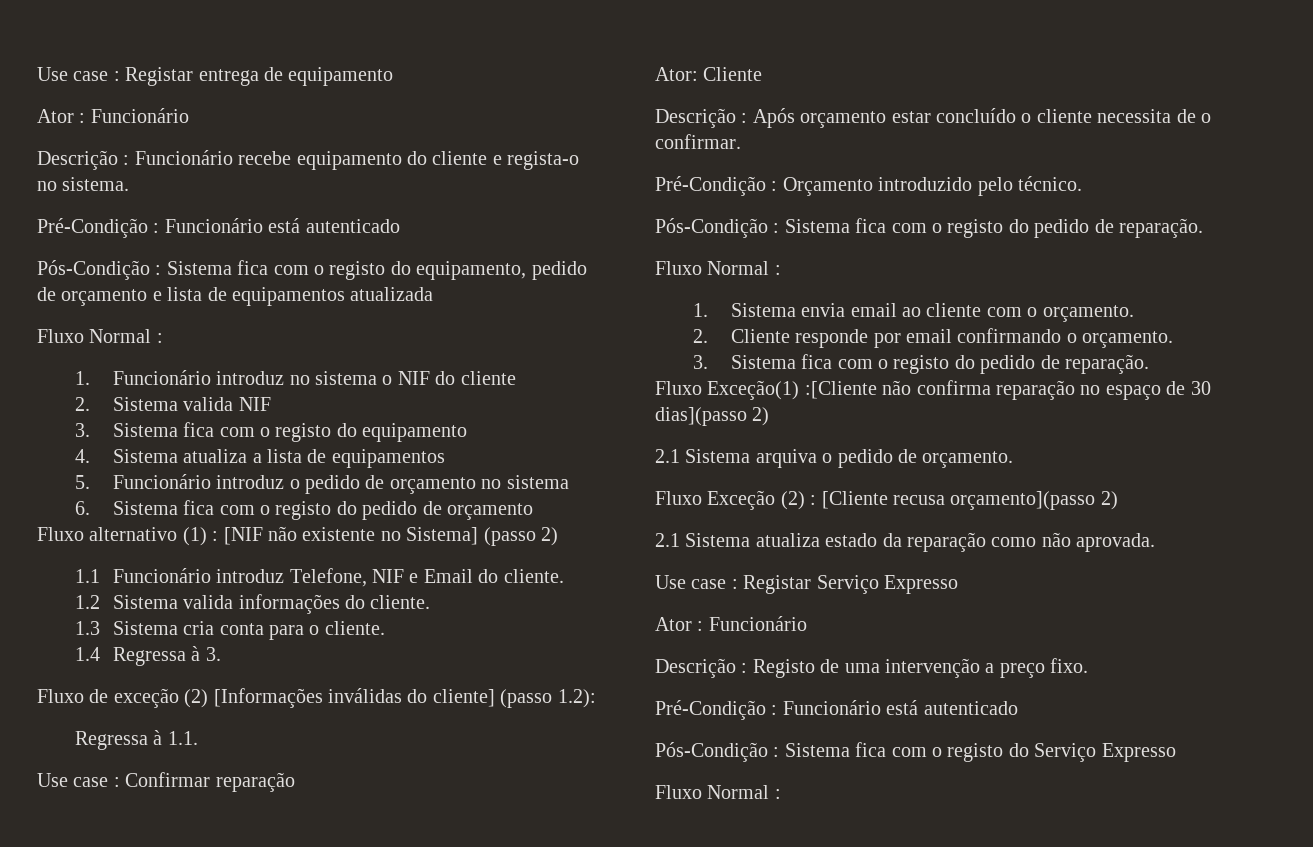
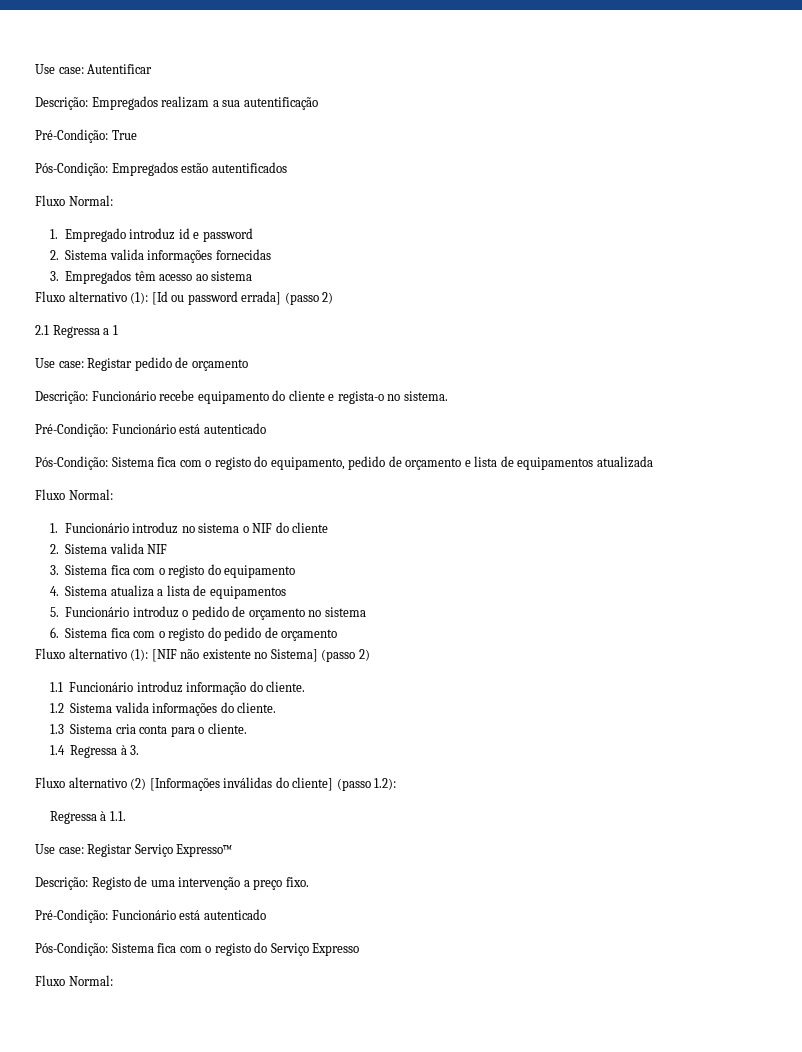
[37,67,394,86] [37,108,189,123] [37,150,130,170] Use case : Registar entrega de equipamento // Ator : Funcionário // Descrição : -> [35,64,153,74] [35,96,318,110] [35,129,137,143] [35,162,287,176] [35,195,113,206] [49,228,253,242] [49,249,271,263] [49,270,253,284] [35,291,334,305] [35,325,118,338] [35,357,248,371] [35,391,88,404] Use case: Autentificar // Descrição: Empregados realizam a sua autentificação // Pré-Condição: True // Pós-Condição: Empregados estão autentificados // Fluxo Normal: // 1. Empregado introduz id e password // 2. Sistema valida informações fornecidas // 3. Empregados têm acesso ao sistema // Fluxo alternativo (1): [Id ou password errada] (passo 2) // 2.1 Regressa a 1 // Use case: Registar pedido de orçamento // Descrição:
[37,218,400,238] [37,260,162,280] Pré-Condição : Funcionário está autenticado // Pós-Condição : -> [35,423,266,437] [35,456,108,470] Pré-Condição: Funcionário está autenticado // Pós-Condição:
[89,329,163,343] Normal : -> [68,489,113,500] Normal:
[182,527,219,546] (1) : -> [130,649,149,661] (1):
[289,568,473,587] Telefone, NIF e Email -> [186,682,247,695] informação
[89,688,179,708] de exceção -> [68,777,127,788] alternativo
[73,772,295,792] [655,67,763,81] [655,108,1211,128] [655,134,741,149] [655,176,1082,196] [655,218,1203,238] [655,261,781,275] [692,303,1134,322] [692,328,1174,348] [692,354,1149,374] [655,380,1211,400] [655,407,770,426] [655,449,1014,468] [655,490,1118,510] [655,532,1156,552] [655,575,958,594] [655,616,807,631] [655,658,748,678] case : Confirmar reparação // Ator: Cliente // Descrição : Após orçamento estar concluído o cliente necessita de o confirmar. // Pré-Condição : Orçamento introduzido pelo técnico. // Pós-Condição : Sistema fica com o registo do pedido de reparação. // Fluxo Normal : // 1. Sistema envia email ao cliente com o orçamento. // 2. Cliente responde por email confirmando o orçamento. // 3. Sistema fica com o registo do pedido de reparação. // Fluxo Exceção(1) :[Cliente não confirma reparação no espaço de 30 dias](passo 2) // 2.1 Sistema arquiva o pedido de orçamento. // Fluxo Exceção (2) : [Cliente recusa orçamento](passo 2) // 2.1 Sistema atualiza estado da reparação como não aprovada. // Use case : Registar Serviço Expresso // Ator : Funcionário // Descrição : -> [58,844,233,857] [35,877,88,890] case: Registar Serviço Expresso™ // Descrição:
[655,700,1018,720] [655,742,780,762] Pré-Condição : Funcionário está autenticado // Pós-Condição : -> [35,909,266,923] [35,942,108,956] Pré-Condição: Funcionário está autenticado // Pós-Condição:
[707,785,781,799] Normal : -> [68,975,113,986] Normal:

